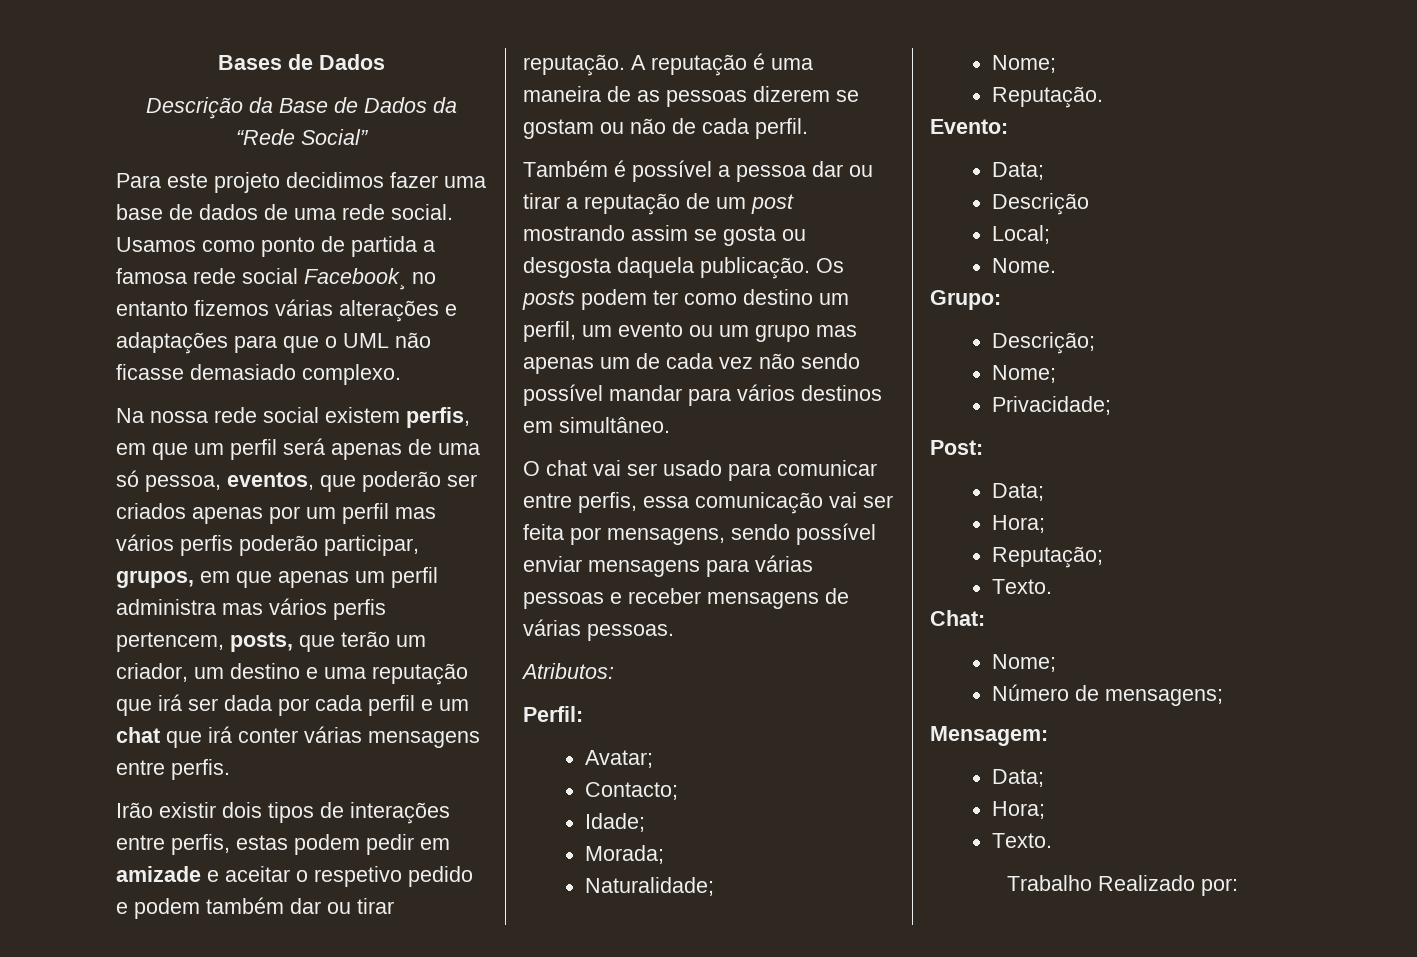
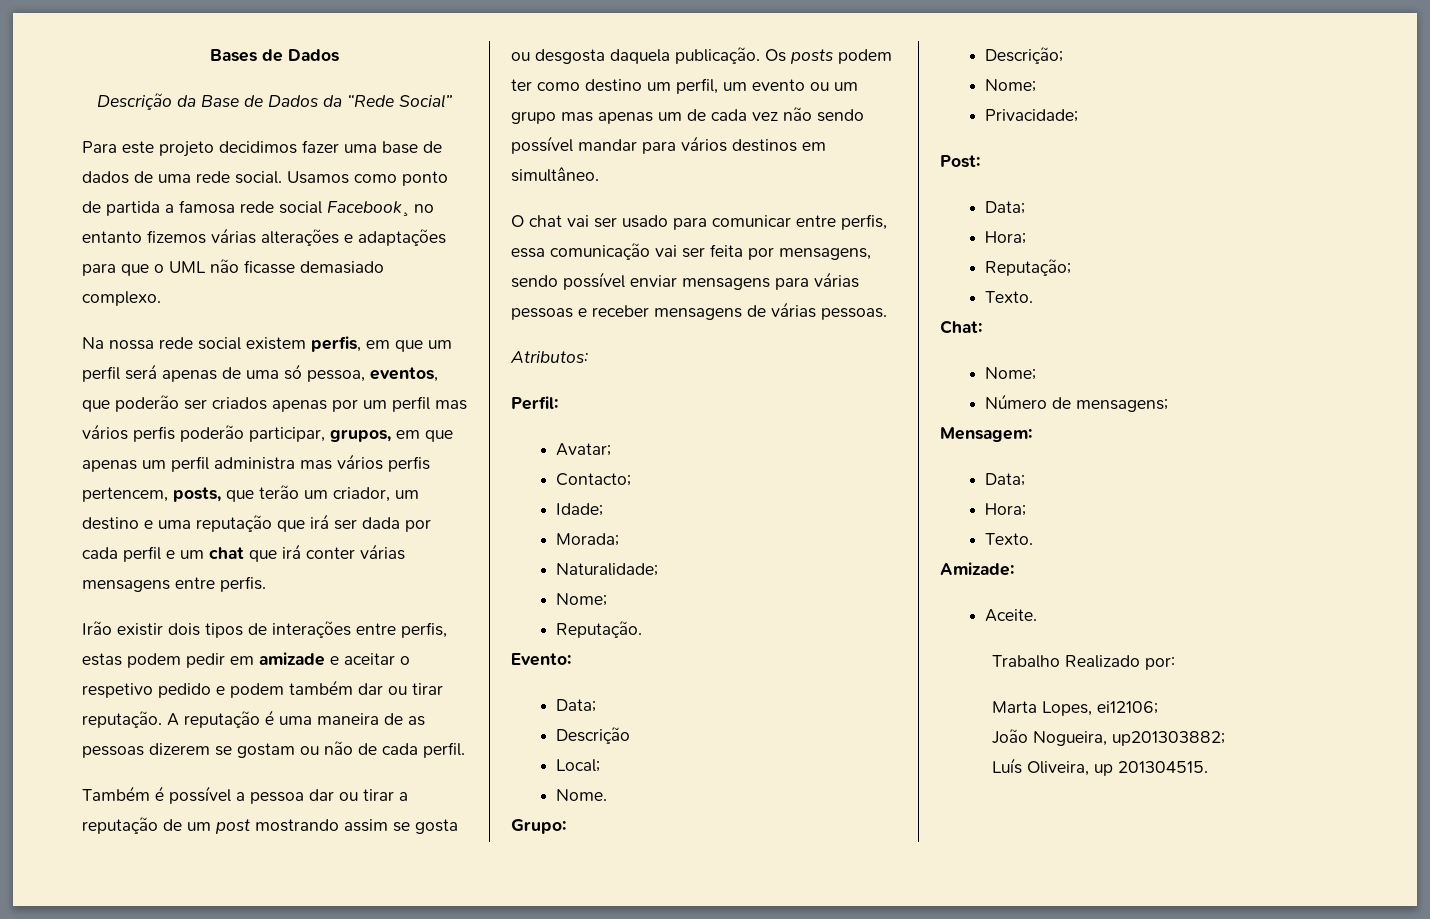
(1053, 840) none -> [940,562,1014,576] [985,609,1038,622] // Amizade: // Aceite.
(1239, 887) none -> [992,701,1159,716] [992,729,1226,746] [992,758,1209,776] // Marta Lopes, ei12106; // João Nogueira, up201303882; // Luís Oliveira, up 201304515.

